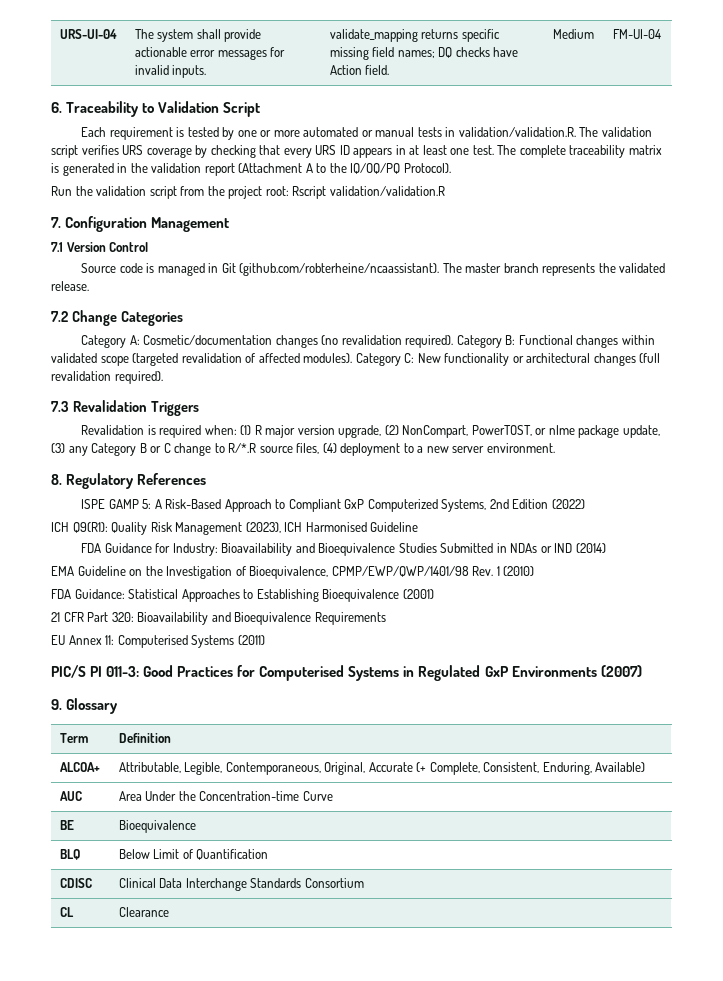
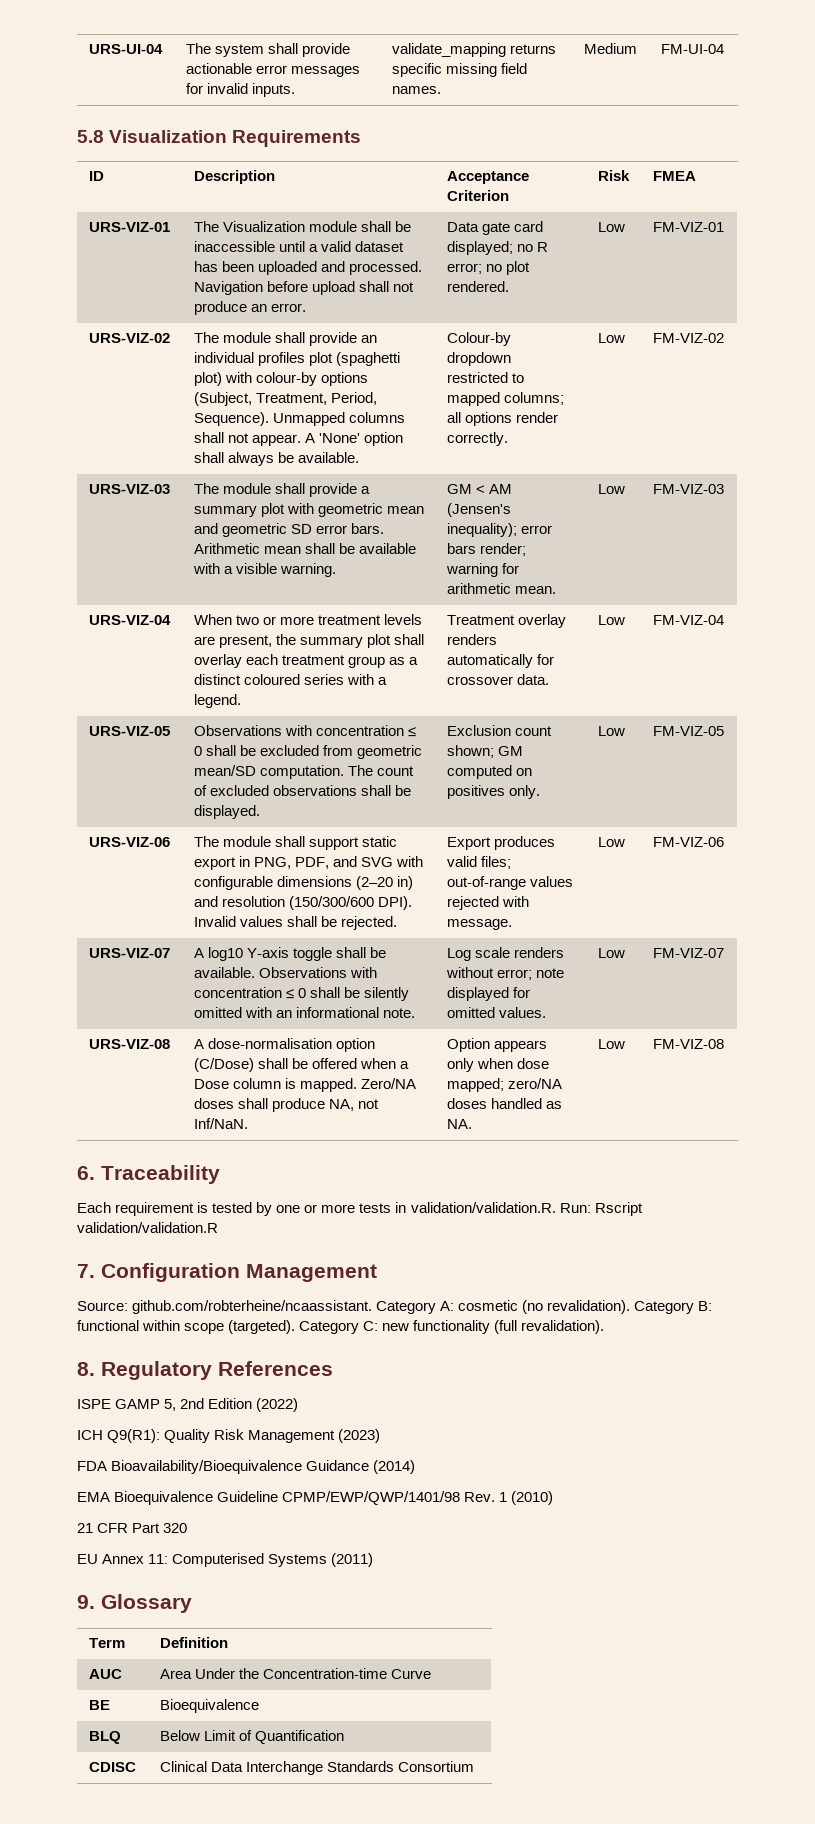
[397,47,519,58] [329,65,390,75] [552,29,594,39] [612,29,661,39] names; DQ checks have Action field. | Medium | FM-UI-04 -> [391,86,441,94] [583,43,637,54] [660,44,724,54] [77,130,362,147] [88,171,104,181] [193,170,275,184] [446,171,529,184] [446,190,509,201] [597,170,630,181] [652,171,696,181] [88,222,170,232] [193,221,411,232] [193,241,404,252] [193,261,422,275] [193,281,414,295] [193,301,306,315] [446,221,543,235] [446,241,548,255] [446,261,530,275] [446,281,509,292] [597,222,625,232] [652,222,724,232] [88,333,170,343] [193,332,377,346] [193,352,400,366] [193,372,368,386] [193,392,377,406] [193,412,405,426] [193,432,403,446] [193,452,359,466] [446,332,511,346] [446,352,511,366] [446,372,524,383] [446,392,564,406] [446,412,558,426] [446,432,508,446] [597,333,625,343] [652,333,724,343] [88,484,170,494] [193,483,370,497] [193,503,424,517] [193,523,384,537] [193,543,416,554] [192,563,336,577] [446,484,512,494] [446,503,511,517] [446,523,552,537] [446,543,526,556] [445,563,519,577] [446,583,556,594] [597,484,625,494] [652,484,724,494] [88,615,171,625] [193,614,422,625] [193,634,424,648] [193,654,418,668] [193,674,387,685] [193,694,241,708] [446,614,566,628] [446,634,497,645] [446,654,554,668] [446,674,549,685] [597,615,625,625] [652,615,724,625] [88,726,170,736] [193,725,416,737] [193,745,422,759] [193,765,414,779] [193,785,411,796] [193,805,260,819] [446,725,552,736] [446,745,523,758] [446,765,532,779] [446,785,540,799] [597,726,625,736] [652,726,724,736] [88,837,170,847] [193,836,397,850] [193,856,423,870] [193,876,413,890] [193,896,412,910] [193,916,397,930] [446,836,555,850] [446,856,511,869] [446,876,573,890] [446,896,529,910] [446,919,512,930] [597,837,625,847] [652,837,724,847] [88,948,170,958] [193,947,386,961] [193,967,377,978] [193,987,409,1001] [193,1007,415,1018] [446,947,564,961] [445,967,564,980] [446,987,530,1001] [446,1007,546,1018] [597,948,625,958] [652,948,724,958] [88,1039,170,1049] [193,1038,375,1052] [193,1058,409,1072] [193,1078,416,1092] [193,1098,379,1112] [193,1118,248,1129] [446,1038,547,1052] [446,1058,549,1072] [446,1078,562,1092] [446,1098,562,1109] [446,1119,472,1129] [597,1039,625,1049] [652,1039,724,1049] names. | Medium | FM-UI-04 // 5.8 Visualization Requirements // ID | Description | Acceptance Criterion | Risk | FMEA // URS-VIZ-01 | The Visualization module shall be inaccessible until a valid dataset has been uploaded and processed. Navigation before upload shall not produce an error. | Data gate card displayed; no R error; no plot rendered. | Low | FM-VIZ-01 // URS-VIZ-02 | The module shall provide an individual profiles plot (spaghetti plot) with colour-by options (Subject, Treatment, Period, Sequence). Unmapped columns shall not appear. A 'None' option shall always be available. | Colour-by dropdown restricted to mapped columns; all options render correctly. | Low | FM-VIZ-02 // URS-VIZ-03 | The module shall provide a summary plot with geometric mean and geometric SD error bars. Arithmetic mean shall be available with a visible warning. | GM < AM (Jensen's inequality); error bars render; warning for arithmetic mean. | Low | FM-VIZ-03 // URS-VIZ-04 | When two or more treatment levels are present, the summary plot shall overlay each treatment group as a distinct coloured series with a legend. | Treatment overlay renders automatically for crossover data. | Low | FM-VIZ-04 // URS-VIZ-05 | Observations with concentration ≤ 0 shall be excluded from geometric mean/SD computation. The count of excluded observations shall be displayed. | Exclusion count shown; GM computed on positives only. | Low | FM-VIZ-05 // URS-VIZ-06 | The module shall support static export in PNG, PDF, and SVG with configurable dimensions (2–20 in) and resolution (150/300/600 DPI). Invalid values shall be rejected. | Export produces valid files; out-of-range values rejected with message. | Low | FM-VIZ-06 // URS-VIZ-07 | A log10 Y-axis toggle shall be available. Observations with concentration ≤ 0 shall be silently omitted with an informational note. | Log scale renders without error; note displayed for omitted values. | Low | FM-VIZ-07 // URS-VIZ-08 | A dose-normalisation option (C/Dose) shall be offered when a Dose column is mapped. Zero/NA doses shall produce NA, not Inf/NaN. | Option appears only when dose mapped; zero/NA doses handled as NA. | Low | FM-VIZ-08
[142,101,261,117] to Validation Script -> (220, 1174) none
[303,127,652,137] [51,145,662,158] [51,163,451,176] [51,186,289,199] automated or manual tests in validation/validation.R. The validation script verifies URS coverage by checking that every URS ID appears in at least one test. The complete traceability matrix is generated in the validation report (Attachment A to the IQ/OQ/PQ Protocol). // Run the validation script from the project root: -> [359,1202,591,1213] tests in validation/validation.R. Run:
[51,242,149,252] [81,263,666,276] [51,281,89,291] [51,310,183,326] [81,335,655,348] [51,353,661,366] [51,371,163,384] [51,400,199,416] [81,425,660,438] [51,443,555,456] 7.1 Version Control // Source code is managed in Git (github.com/robterheine/ncaassistant). The master branch represents the validated release. // 7.2 Change Categories // Category A: Cosmetic/documentation changes (no revalidation required). Category B: Functional changes within validated scope (targeted revalidation of affected modules). Category C: New functionality or architectural changes (full revalidation required). // 7.3 Revalidation Triggers // Revalidation is required when: (1) R major version upgrade, (2) NonCompart, PowerTOST, or nlme package update, (3) any Category B or C change to R/*.R source files, (4) deployment to a new server environment. -> [77,1300,713,1314] [77,1320,605,1334] Source: github.com/robterheine/ncaassistant. Category A: cosmetic (no revalidation). Category B: functional within scope (targeted). Category C: new functionality (full revalidation).
[142,499,487,512] 5: A Risk-Based Approach to Compliant GxP Computerized Systems, -> [164,1399,177,1411] 5,
[245,522,419,533] [81,543,606,556] [51,566,535,579] [51,589,434,602] [51,612,386,625] (2023), ICH Harmonised Guideline // FDA Guidance for Industry: Bioavailability and Bioequivalence Studies Submitted in NDAs or IND (2014) // EMA Guideline on the Investigation of Bioequivalence, CPMP/EWP/QWP/1401/98 Rev. 1 (2010) // FDA Guidance: Statistical Approaches to Establishing Bioequivalence (2001) // 21 CFR Part 320: Bioavailability and Bioequivalence Requirements -> [338,1429,381,1443] [77,1460,416,1474] [77,1491,554,1505] [77,1523,188,1533] (2023) // FDA Bioavailability/Bioequivalence Guidance (2014) // EMA Bioequivalence Guideline CPMP/EWP/QWP/1401/98 Rev. 1 (2010) // 21 CFR Part 320
[51,665,642,681] [51,698,119,714] [59,733,88,743] [118,733,171,743] [59,762,100,772] [118,762,646,775] PIC/S PI 011-3: Good Practices for Computerised Systems in Regulated GxP Environments (2007) // 9. Glossary // Term | Definition // ALCOA+ | Attributable, Legible, Contemporaneous, Original, Accurate (+ Complete, Consistent, Enduring, Available) -> [77,1594,192,1613] [88,1638,125,1648] [159,1637,228,1648] 9. Glossary // Term | Definition
[59,907,74,917] [118,907,169,917] // CL | Clearance -> (474, 1766) none

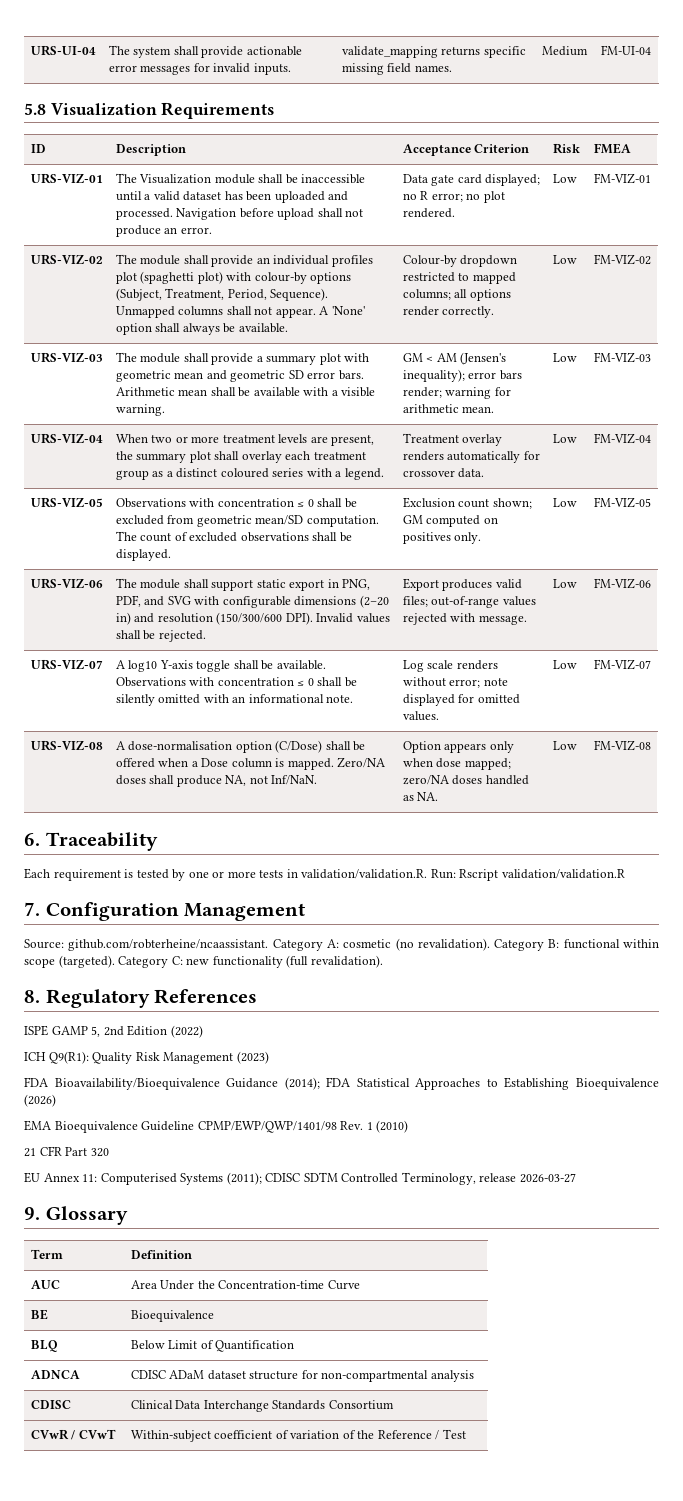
[373,1460,416,1474] (2014) -> [284,1077,659,1090] [24,1094,56,1107] (2014); FDA Statistical Approaches to Establishing Bioequivalence (2026)
[331,1553,374,1567] (2011) -> [226,1172,576,1185] (2011); CDISC SDTM Controlled Terminology, release 2026-03-27
(344, 1737) none -> [30,1370,80,1379] [130,1370,474,1382] // ADNCA | CDISC ADaM dataset structure for non-compartmental analysis
(474, 1766) none -> [30,1429,116,1440] [130,1429,466,1442] // CVwR / CVwT | Within-subject coefficient of variation of the Reference / Test

